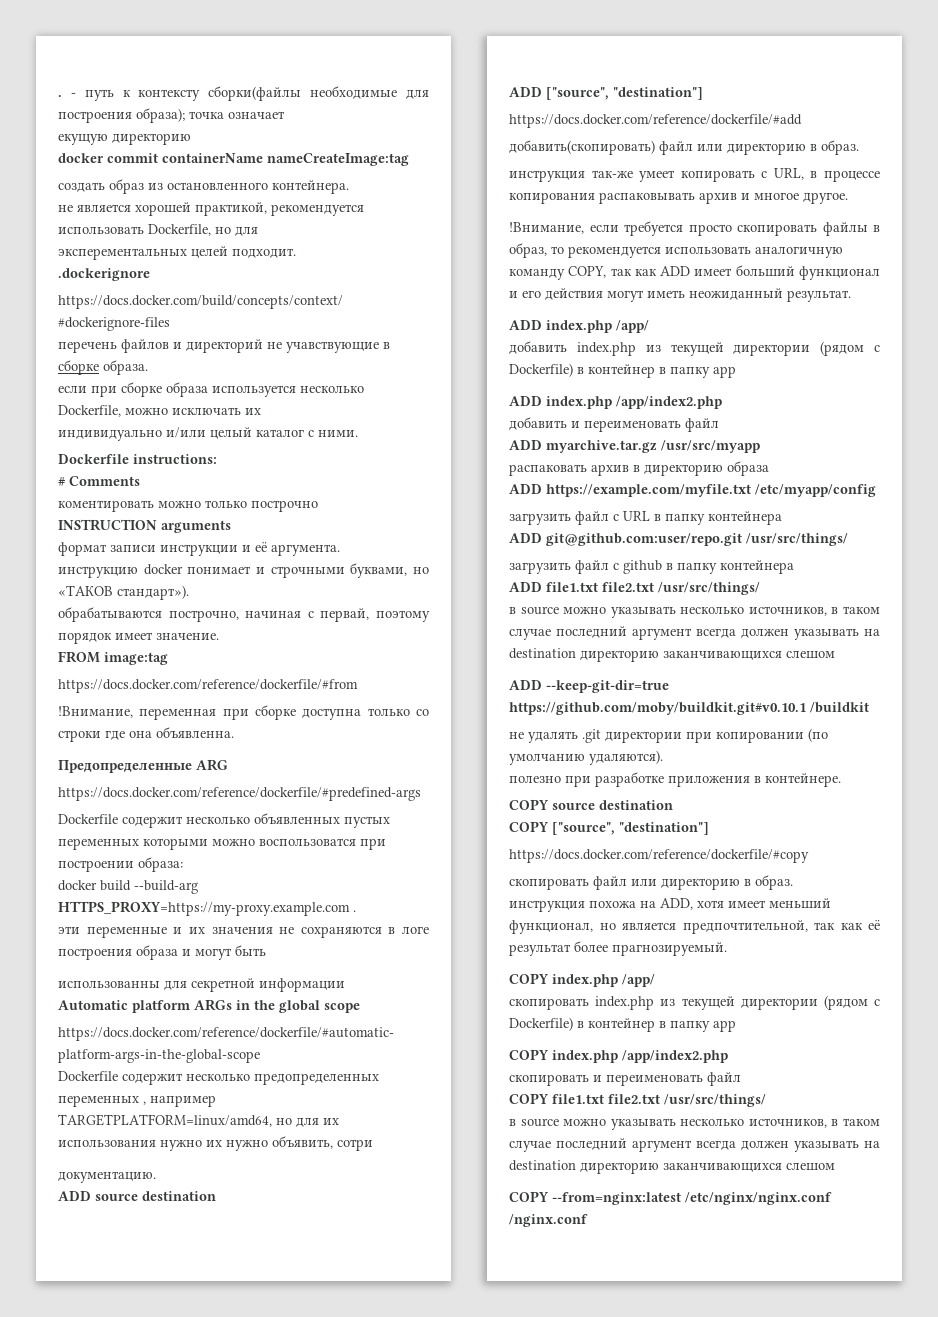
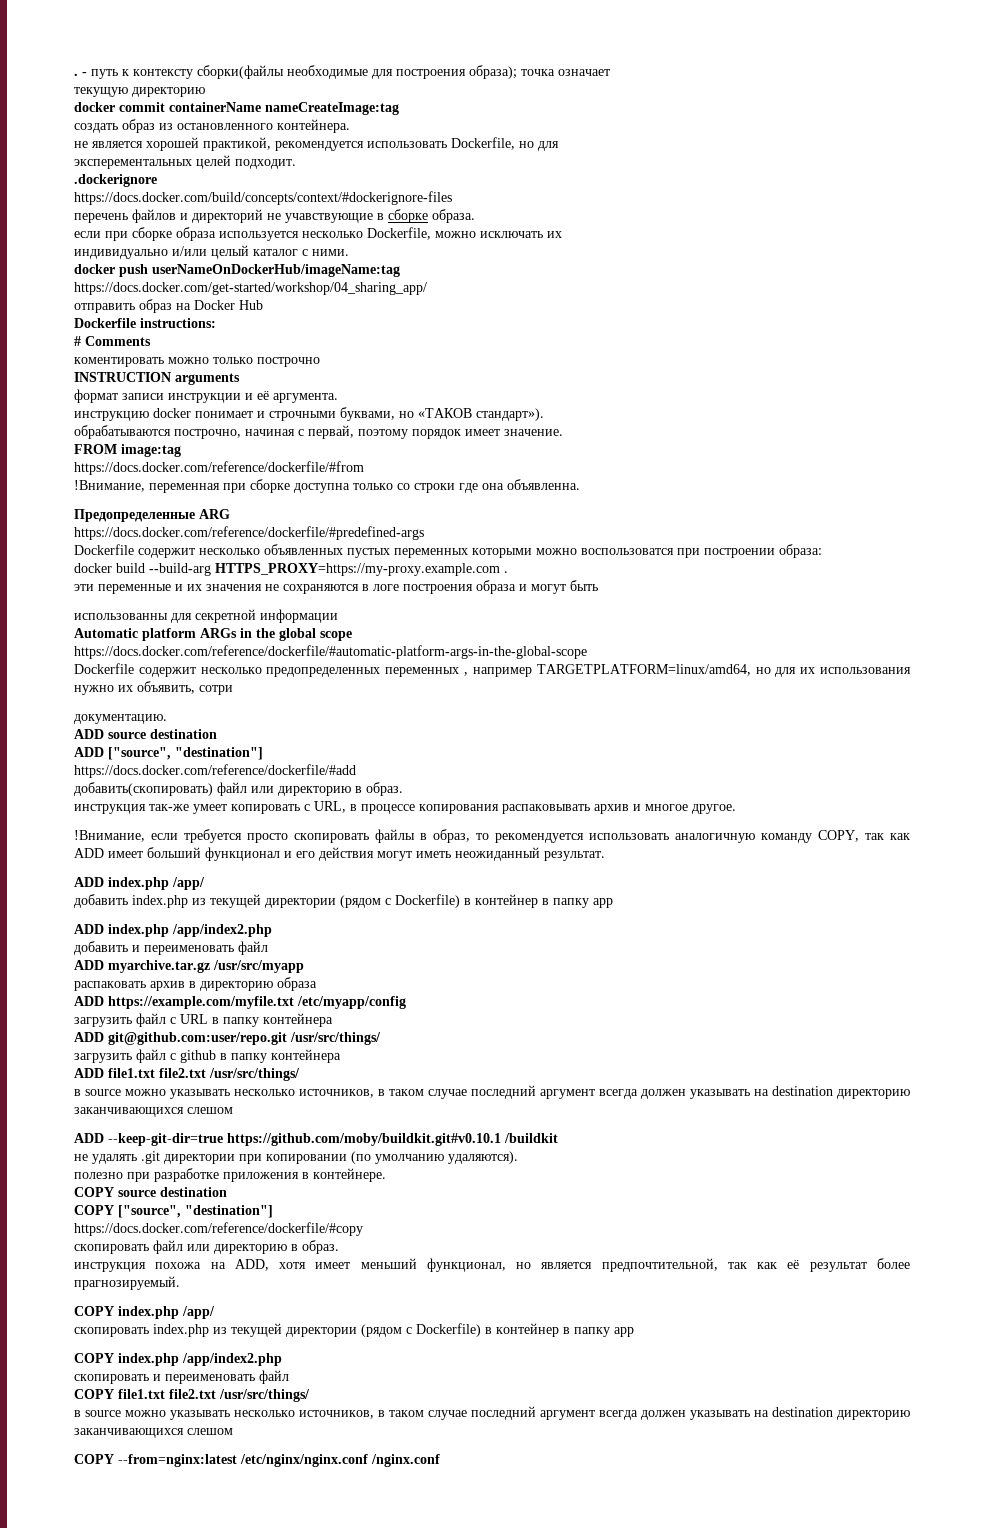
[58,134,108,145] екущую -> [74,87,128,97] текущую
(358, 433) none -> [74,264,400,277] [74,282,427,295] [74,299,263,313] // docker push userNameOnDockerHub/imageName:tag // https://docs.docker.com/get-started/workshop/04_sharing_app/ // отправить образ на Docker Hub
[226,1140,268,1151] нужно -> (133, 688) none

